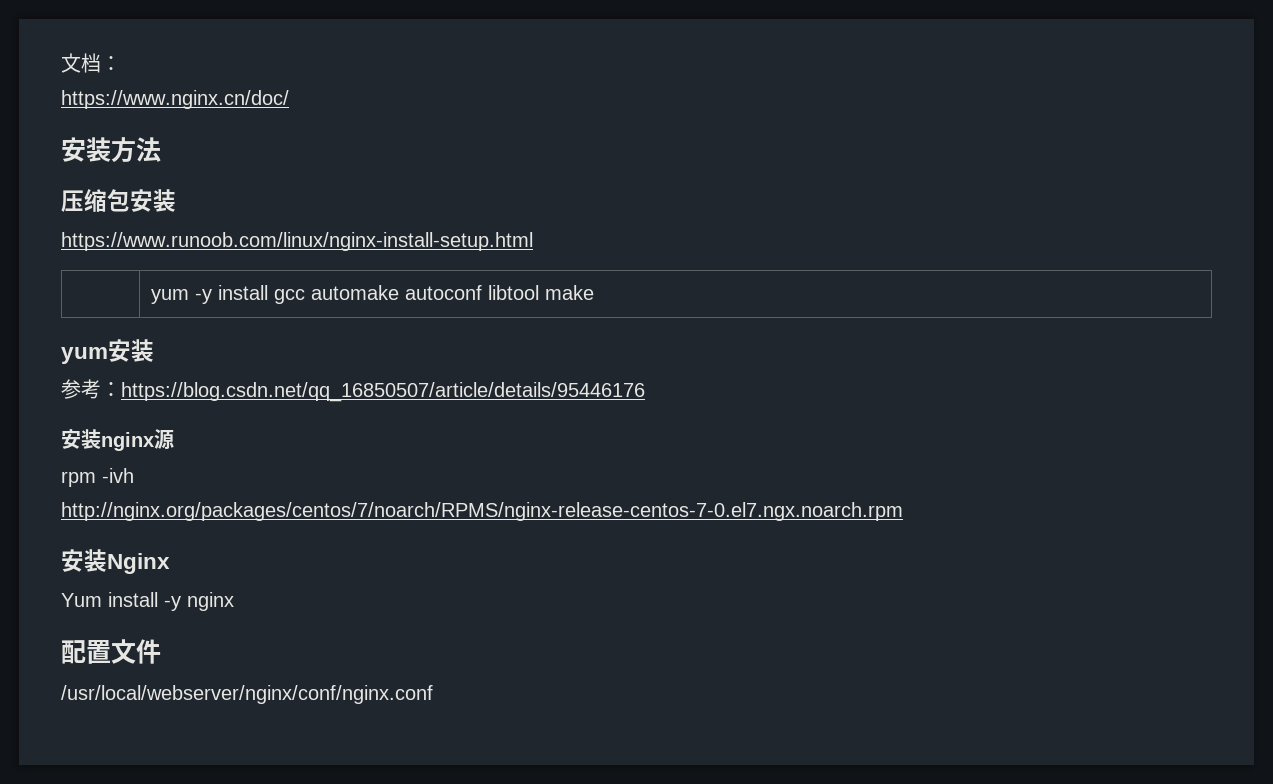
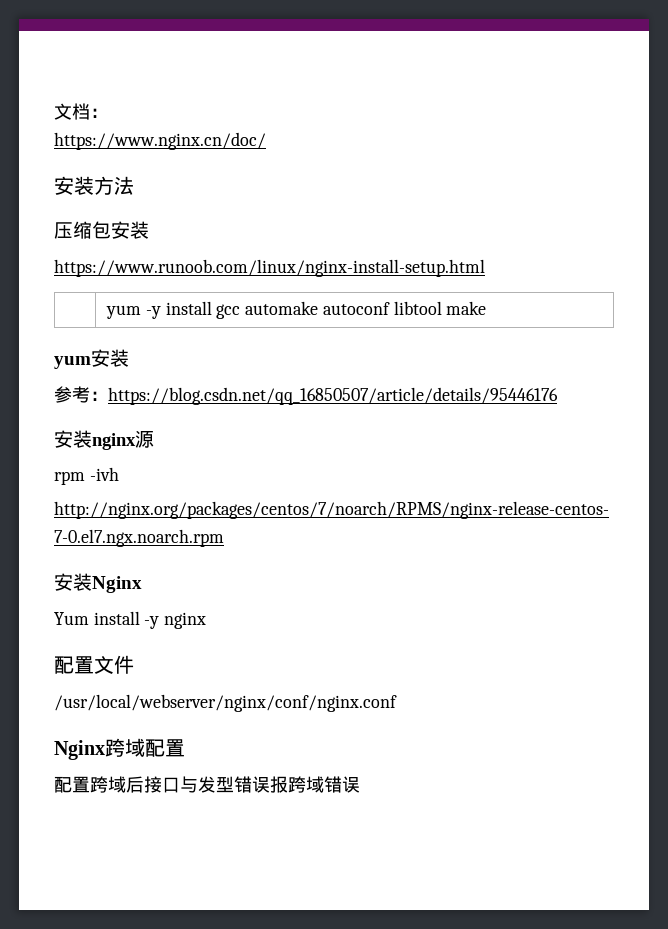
(433, 694) none -> [54,738,185,760] [54,776,360,793] // Nginx跨域配置 // 配置跨域后接口与发型错误报跨域错误

